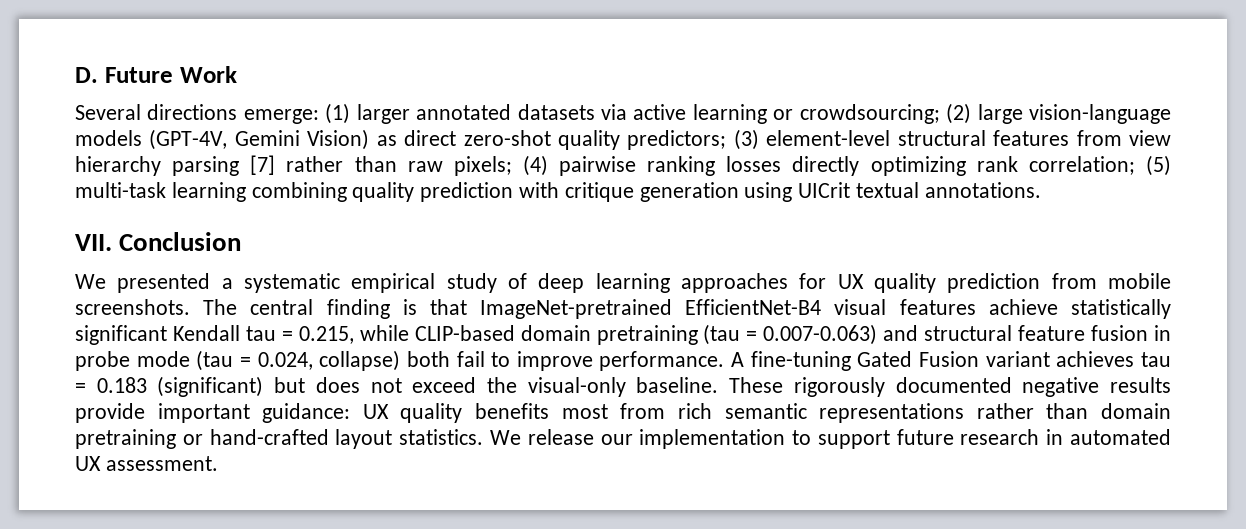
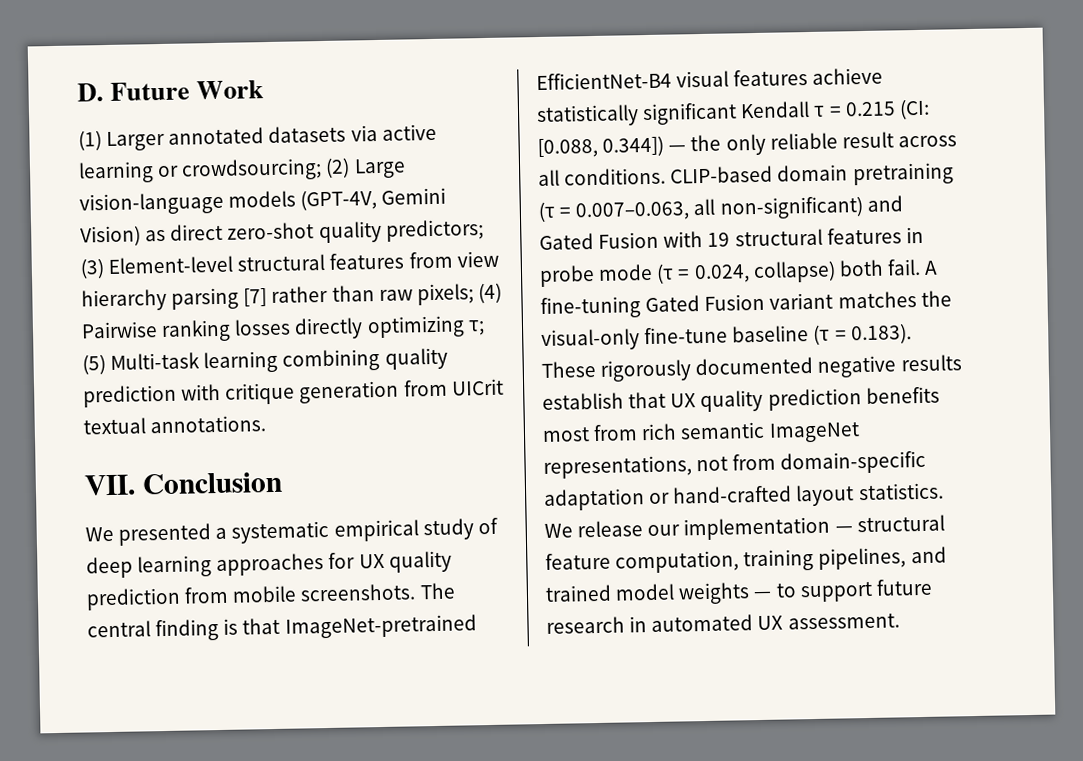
[75,103,410,124] Several directions emerge: (1) larger -> [78,130,166,152] (1) Larger
[977,104,1023,124] large -> [353,158,406,179] Large
[766,130,891,146] element-level -> [108,255,234,274] Element-level
[559,156,637,176] pairwise -> [81,321,158,339] Pairwise
[976,155,1171,176] [75,182,166,198] rank correlation; (5) multi-task -> [467,320,485,336] [82,352,201,375] τ; (5) Multi-task
[744,182,793,202] using -> [402,379,448,397] from
[245,324,1149,345] tau = 0.215, while CLIP-based domain pretraining (tau = 0.007-0.063) and structural feature fusion -> [813,98,930,120] [537,131,957,159] [538,162,954,187] [538,195,903,223] [539,227,902,251] τ = 0.215 (CI: [0.088, 0.344]) — the only reliable result across all conditions. CLIP-based domain pretraining (τ = 0.007–0.063, all non-significant) and Gated Fusion with 19 structural features
[196,350,234,371] (tau -> [656,263,675,284] (τ
[456,351,725,371] fail to improve performance. -> [886,258,921,276] fail.
[1056,351,1171,367] [75,376,719,397] achieves tau = 0.183 (significant) but does not exceed the visual-only baseline. -> [837,290,952,309] [541,323,912,351] matches the visual-only fine-tune baseline (τ = 0.183).
[75,403,463,423] provide important guidance: UX quality -> [542,388,862,413] establish that UX quality prediction
[819,403,1172,423] [75,429,176,449] representations rather than domain pretraining -> [768,422,860,443] [543,450,927,479] [544,488,645,511] ImageNet representations, not from domain-specific adaptation
(786, 439) none -> [834,514,945,533] [545,546,947,574] [545,582,773,605] — structural feature computation, training pipelines, and trained model weights —

